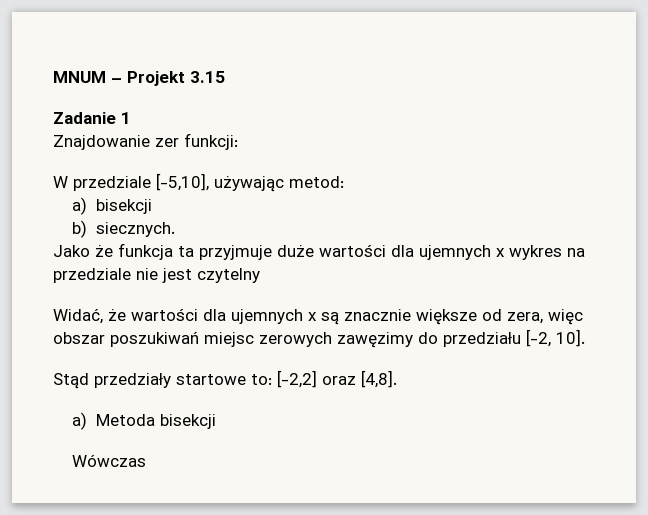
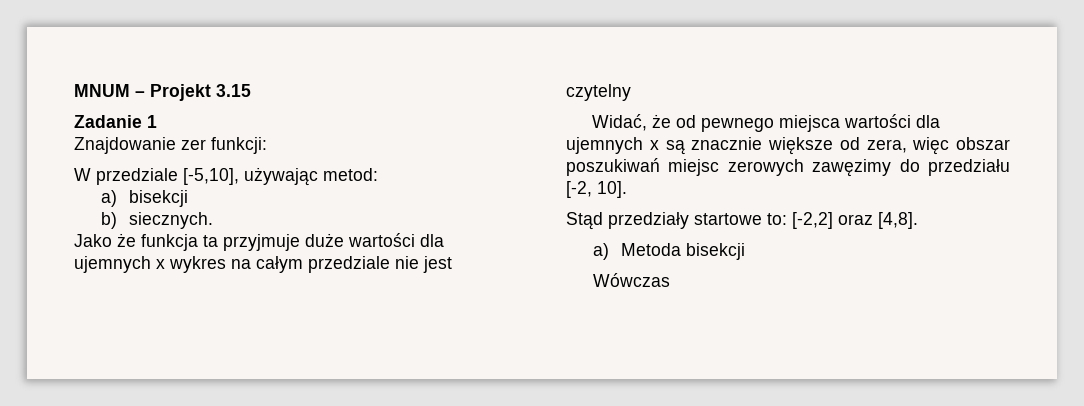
(585, 252) none -> [256,256,303,273] całym
(126, 315) none -> [676,115,841,132] od pewnego miejsca

